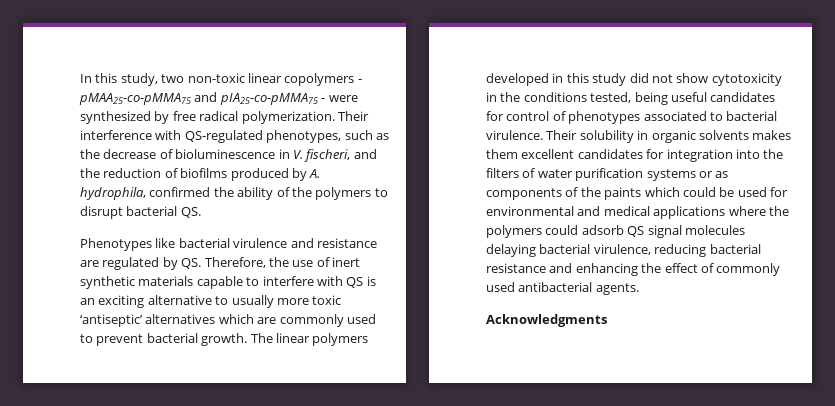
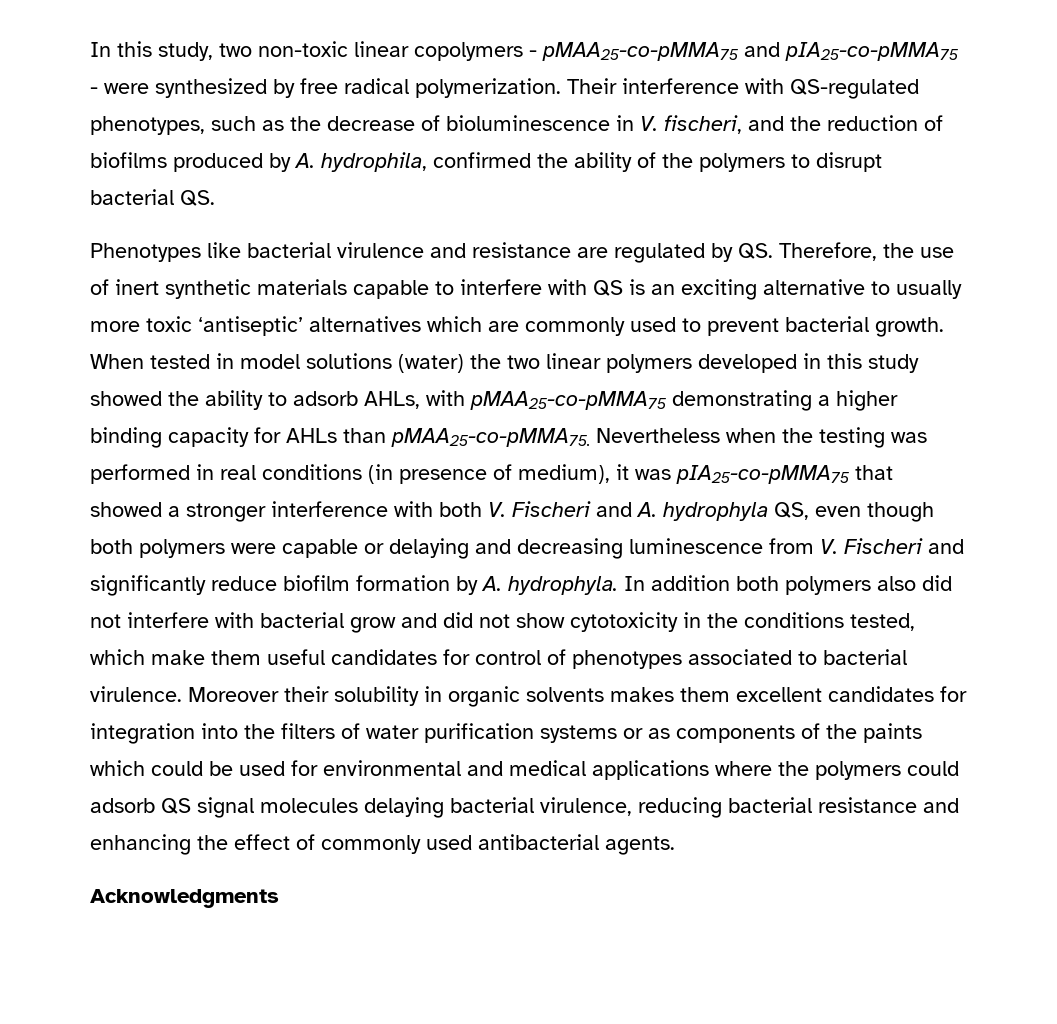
[250,333,273,343] The -> [90,353,540,373] When tested in model solutions (water) the two
(627, 79) none -> [90,390,898,411] [90,427,927,448] [90,464,893,484] [90,501,934,522] [90,538,964,559] [90,575,952,596] [90,612,437,633] showed the ability to adsorb AHLs, with pMAA25-co-pMMA75 demonstrating a higher binding capacity for AHLs than pMAA25-co-pMMA75. Nevertheless when the testing was performed in real conditions (in presence of medium), it was pIA25-co-pMMA75 that showed a stronger interference with both V. Fischeri and A. hydrophyla QS, even though both polymers were capable or delaying and decreasing luminescence from V. Fischeri and significantly reduce biofilm formation by A. hydrophyla. In addition both polymers also did not interfere with bacterial grow and
[634,92,668,105] being -> [90,649,261,665] which make them
[546,130,578,140] Their -> [188,686,329,702] Moreover their

